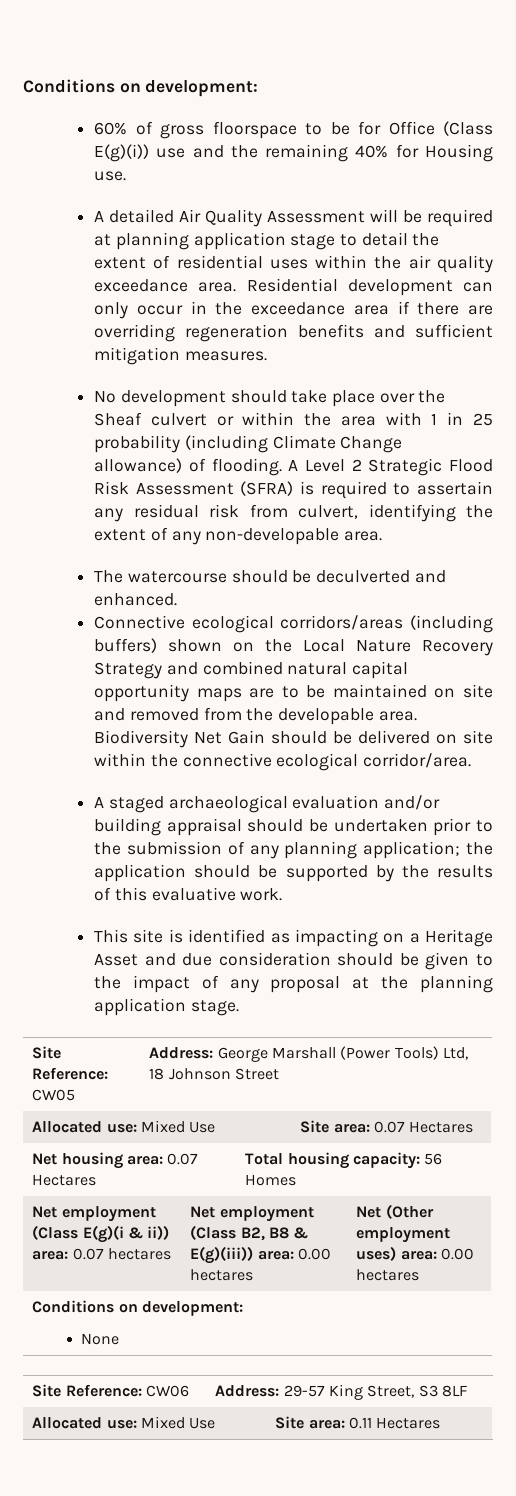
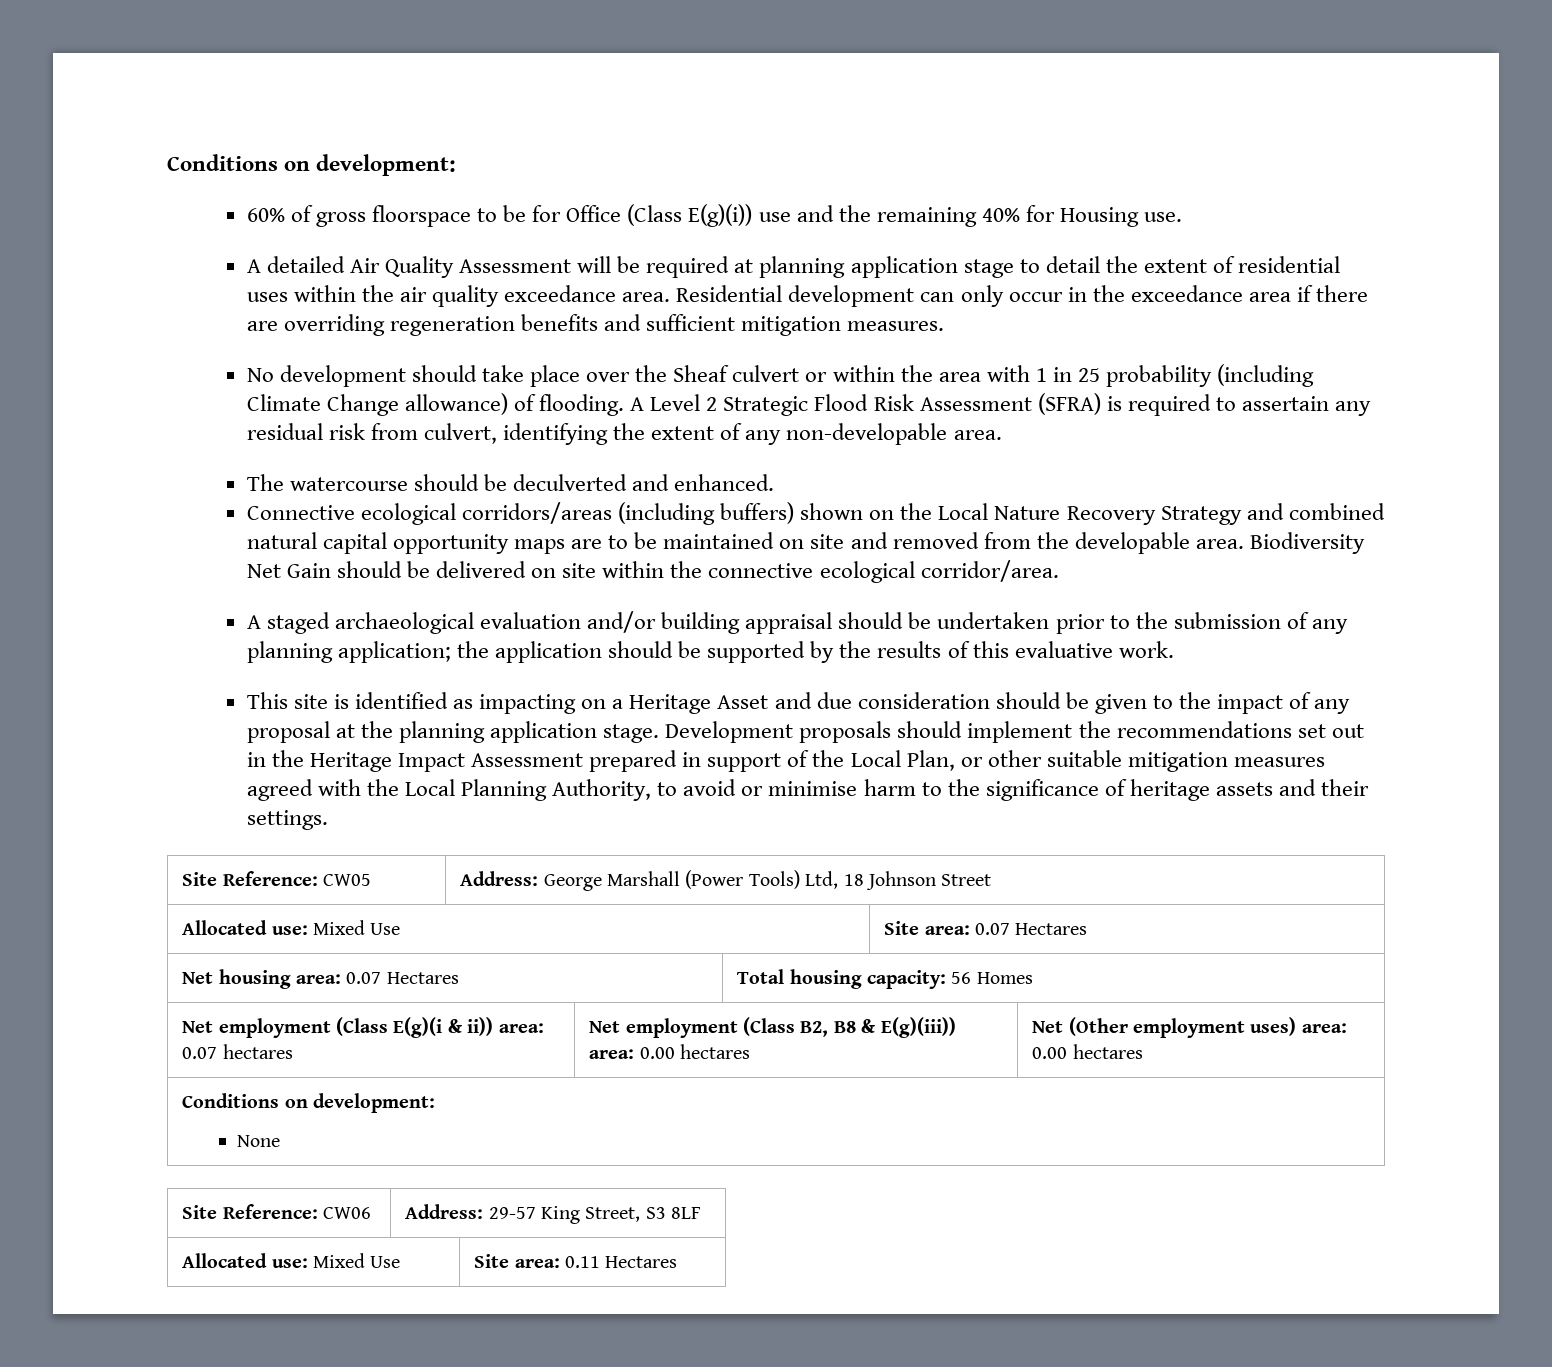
(239, 1008) none -> [665,721,1364,743] [246,750,1326,772] [246,779,1370,801] [246,810,328,830] Development proposals should implement the recommendations set out in the Heritage Impact Assessment prepared in support of the Local Plan, or other suitable mitigation measures agreed with the Local Planning Authority, to avoid or minimise harm to the significance of heritage assets and their settings.

